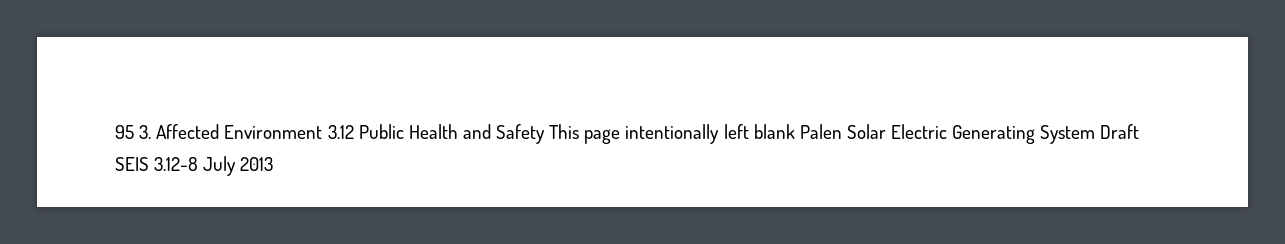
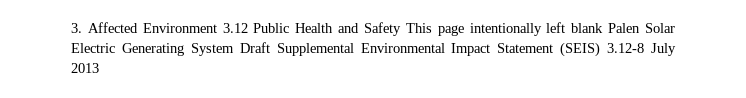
[115,125,134,139] 95 -> (71, 28) none
[115,157,149,171] SEIS -> [276,42,601,57] Supplemental Environmental Impact Statement (SEIS)

